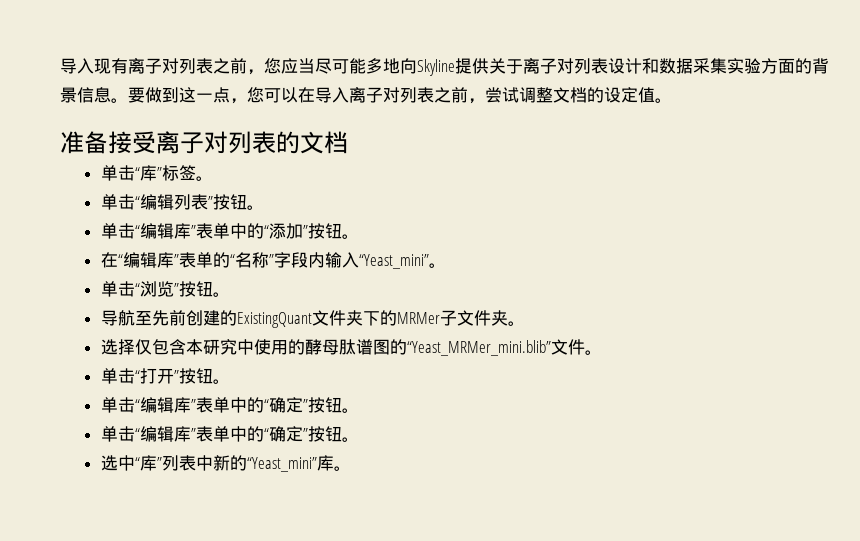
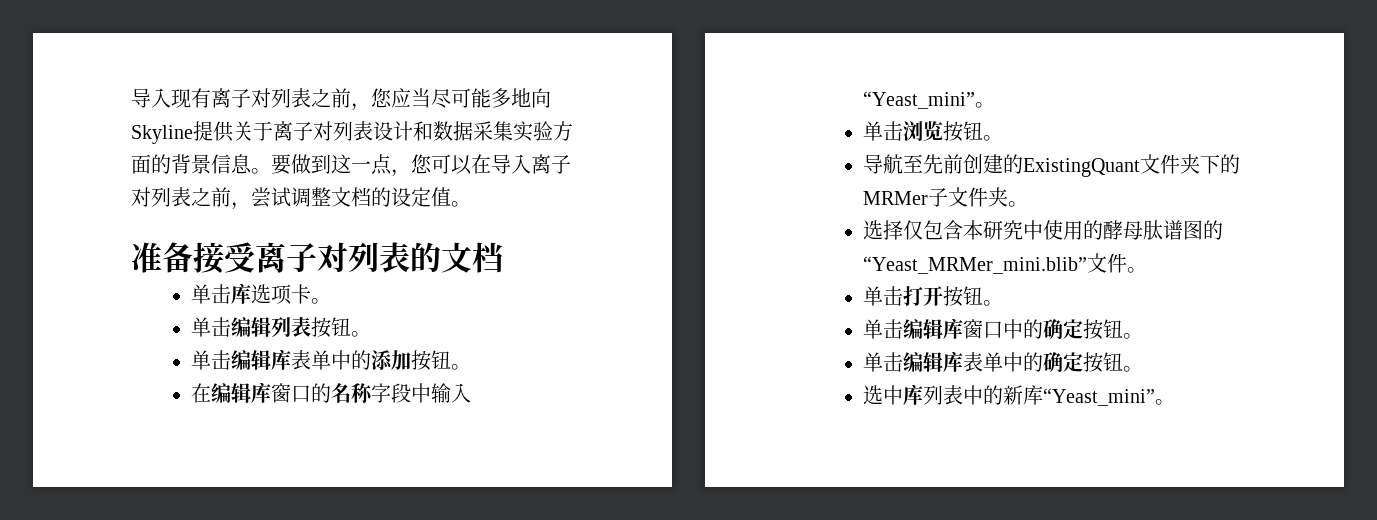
[134,165,213,181] [100,194,140,210] “库”标签。 // 单击“ -> [231,283,332,305] [191,317,232,337] 库选项卡。 // 单击
[207,194,264,210] [100,223,359,239] [100,252,325,268] ”按钮。 // 单击“编辑库”表单中的“添加”按钮。 // 在“编辑库”表单的“名称”字段内 -> [311,317,372,338] [191,349,472,371] [191,382,432,403] 按钮。 // 单击编辑库表单中的添加按钮。 // 在编辑库窗口的名称字段中
[134,281,179,297] “浏览” -> [903,121,944,141] 浏览
[134,368,230,384] [100,397,359,413] [100,426,359,442] [100,455,334,472] “打开”按钮。 // 单击“编辑库”表单中的“确定”按钮。 // 单击“编辑库”表单中的“确定”按钮。 // 选中“库”列表中新的“Yeast_mini”库 -> [903,286,1004,307] [863,318,1144,340] [863,351,1144,373] [863,384,1156,406] 打开按钮。 // 单击编辑库窗口中的确定按钮。 // 单击编辑库表单中的确定按钮。 // 选中库列表中的新库“Yeast_mini”

